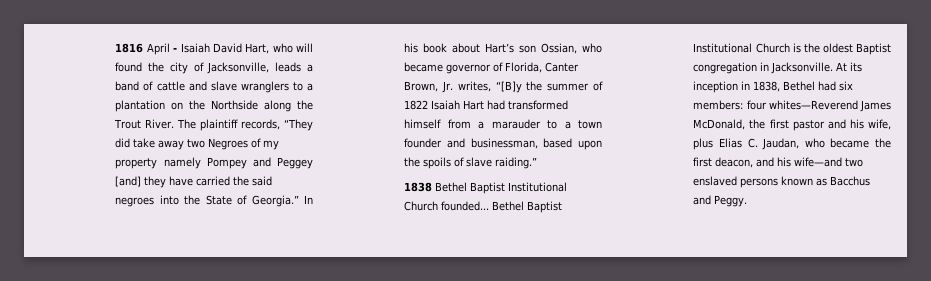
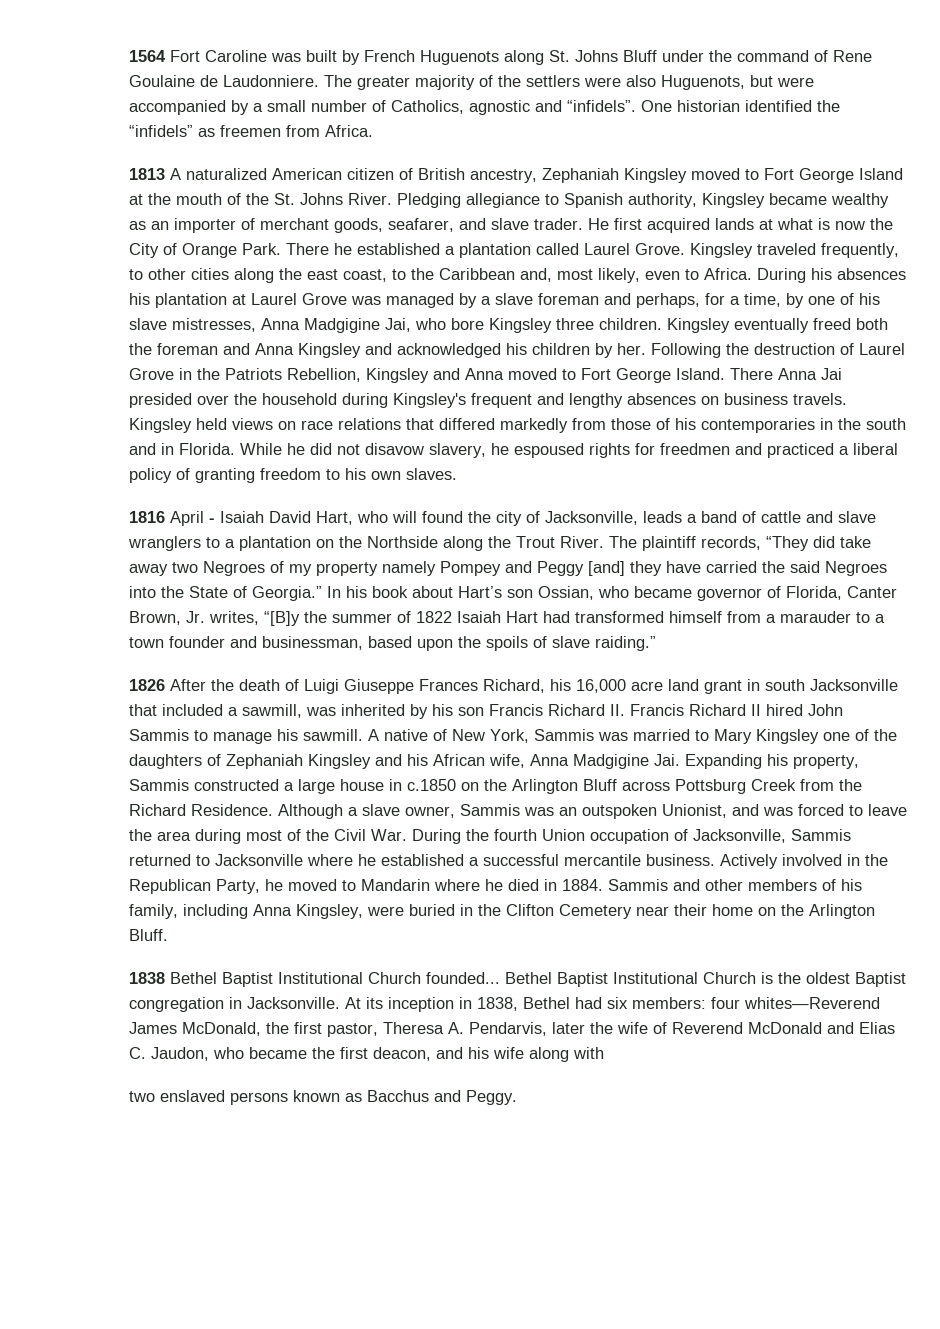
(115, 48) none -> [129,50,873,65] [129,75,815,90] [129,100,841,115] [129,125,374,137] [129,168,904,183] [129,193,890,208] [129,218,894,233] [129,243,900,258] [129,268,907,283] [129,293,881,308] [129,318,889,333] [129,343,906,358] [129,368,843,383] [129,393,848,408] [129,418,907,433] [129,443,899,458] [129,468,458,483] 1564 Fort Caroline was built by French Huguenots along St. Johns Bluff under the command of Rene Goulaine de Laudonniere. The greater majority of the settlers were also Huguenots, but were accompanied by a small number of Catholics, agnostic and “infidels”. One historian identified the “infidels” as freemen from Africa. // 1813 A naturalized American citizen of British ancestry, Zephaniah Kingsley moved to Fort George Island at the mouth of the St. Johns River. Pledging allegiance to Spanish authority, Kingsley became wealthy as an importer of merchant goods, seafarer, and slave trader. He first acquired lands at what is now the City of Orange Park. There he established a plantation called Laurel Grove. Kingsley traveled frequently, to other cities along the east coast, to the Caribbean and, most likely, even to Africa. During his absences his plantation at Laurel Grove was managed by a slave foreman and perhaps, for a time, by one of his slave mistresses, Anna Madgigine Jai, who bore Kingsley three children. Kingsley eventually freed both the foreman and Anna Kingsley and acknowledged his children by her. Following the destruction of Laurel Grove in the Patriots Rebellion, Kingsley and Anna moved to Fort George Island. There Anna Jai presided over the household during Kingsley's frequent and lengthy absences on business travels. Kingsley held views on race relations that differed markedly from those of his contemporaries in the south and in Florida. While he did not disavow slavery, he espoused rights for freedmen and practiced a liberal policy of granting freedom to his own slaves. //
[277,157,313,169] Peggey -> [537,561,585,576] Peggy
[115,197,155,207] negroes -> [825,561,888,576] Negroes
(538, 163) none -> [129,679,899,694] [129,704,844,719] [129,729,898,744] [129,754,860,769] [129,779,863,794] [129,804,908,819] [129,829,852,844] [129,854,889,869] [129,879,863,894] [129,904,876,919] [129,929,169,941] // 1826 After the death of Luigi Giuseppe Frances Richard, his 16,000 acre land grant in south Jacksonville that included a sawmill, was inherited by his son Francis Richard II. Francis Richard II hired John Sammis to manage his sawmill. A native of New York, Sammis was married to Mary Kingsley one of the daughters of Zephaniah Kingsley and his African wife, Anna Madgigine Jai. Expanding his property, Sammis constructed a large house in c.1850 on the Arlington Bluff across Pottsburg Creek from the Richard Residence. Although a slave owner, Sammis was an outspoken Unionist, and was forced to leave the area during most of the Civil War. During the fourth Union occupation of Jacksonville, Sammis returned to Jacksonville where he established a successful mercantile business. Actively involved in the Republican Party, he moved to Mandarin where he died in 1884. Sammis and other members of his family, including Anna Kingsley, were buried in the Clifton Cemetery near their home on the Arlington Bluff.
[792,119,891,131] [693,138,714,150] pastor and his wife, plus -> [327,1022,855,1037] pastor, Theresa A. Pendarvis, later the wife of Reverend McDonald and
[762,138,800,150] Jaudan, -> [151,1047,210,1061] Jaudon,
[794,157,843,167] wife—and -> [493,1047,605,1062] wife along with //

